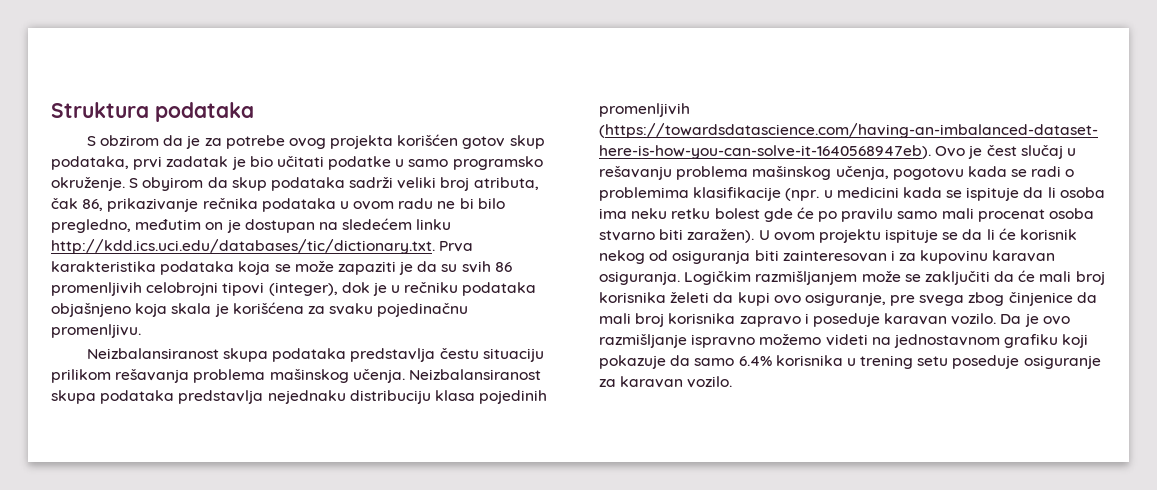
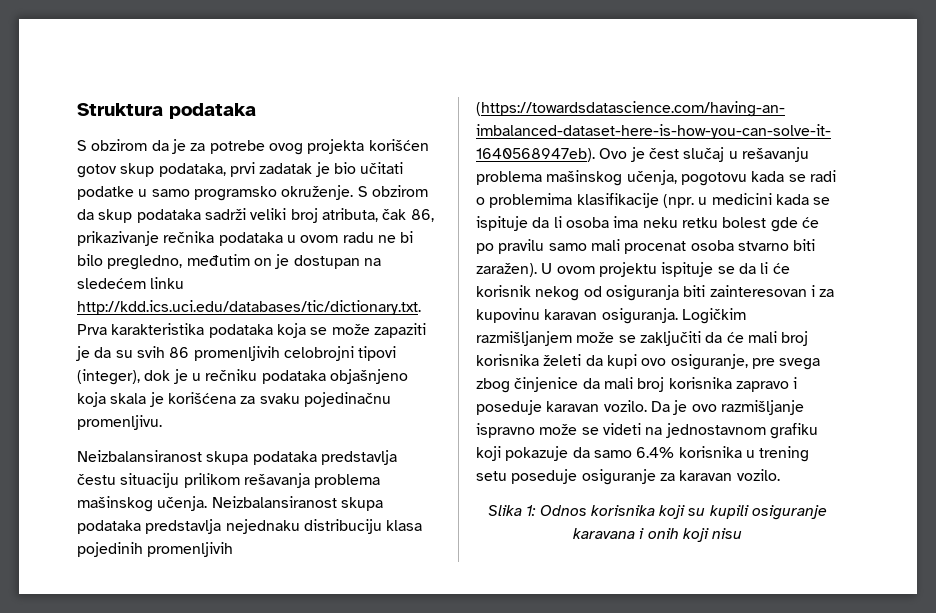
[142,177,204,191] obyirom -> [371,185,428,197] obzirom
[759,334,822,345] možemo -> [539,424,599,435] može se
(733, 382) none -> [487,505,828,520] [572,528,743,542] // Slika 1: Odnos korisnika koji su kupili osiguranje karavana i onih koji nisu

